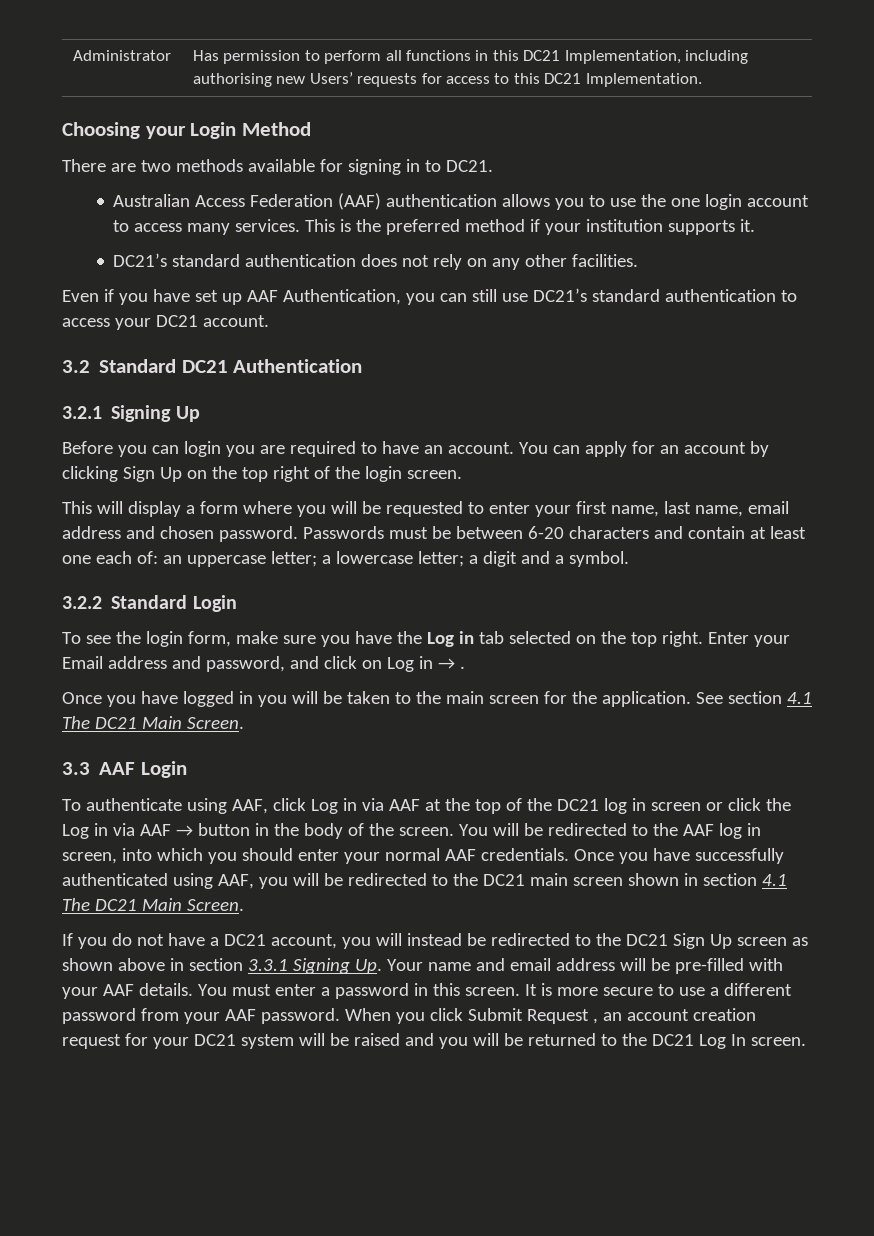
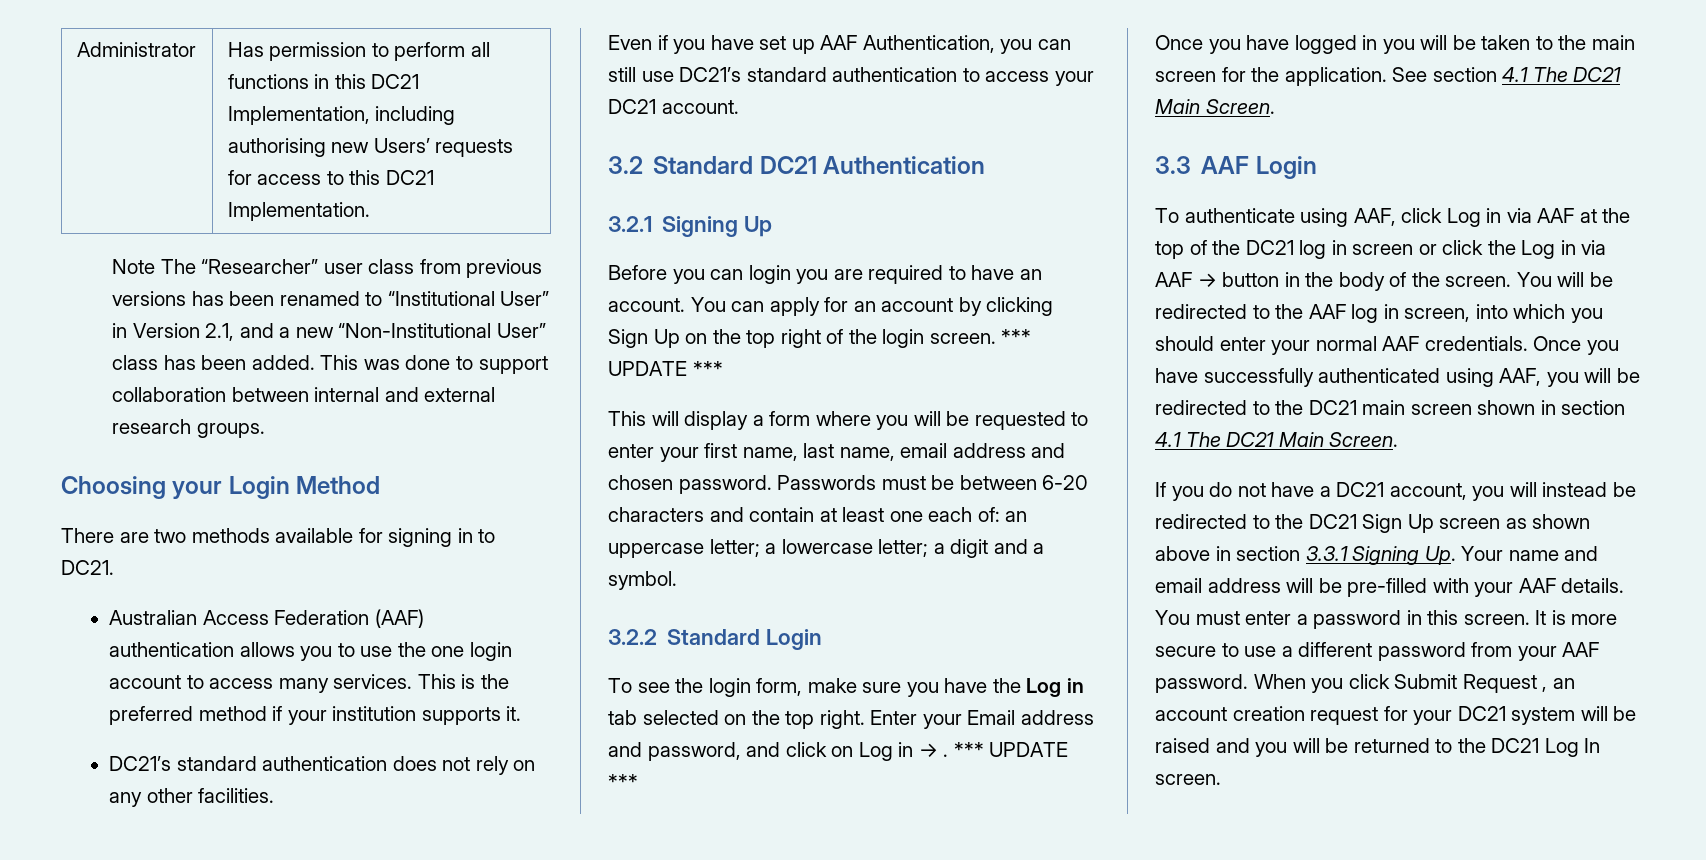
(702, 80) none -> [112,259,543,278] [112,291,550,306] [112,323,547,341] [112,355,548,374] [112,387,496,402] [112,419,265,438] // Note The “Researcher” user class from previous versions has been renamed to “Institutional User” in Version 2.1, and a new “Non-Institutional User” class has been added. This was done to support collaboration between internal and external research groups.
(462, 474) none -> [1001,329,1032,344] [608,361,723,376] *** UPDATE ***
(465, 667) none -> [953,742,1069,757] [608,774,638,789] *** UPDATE ***

